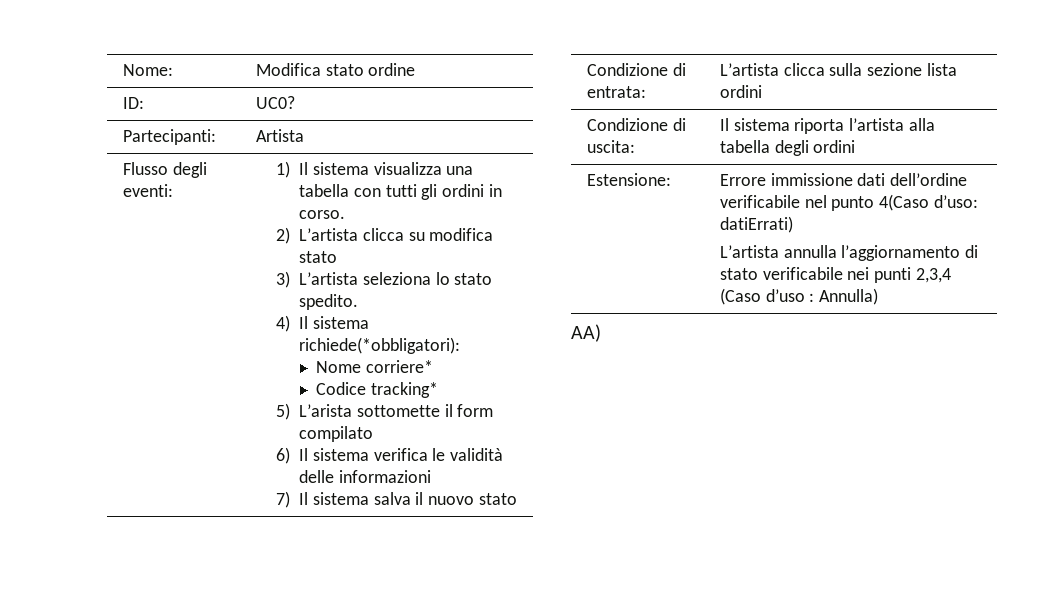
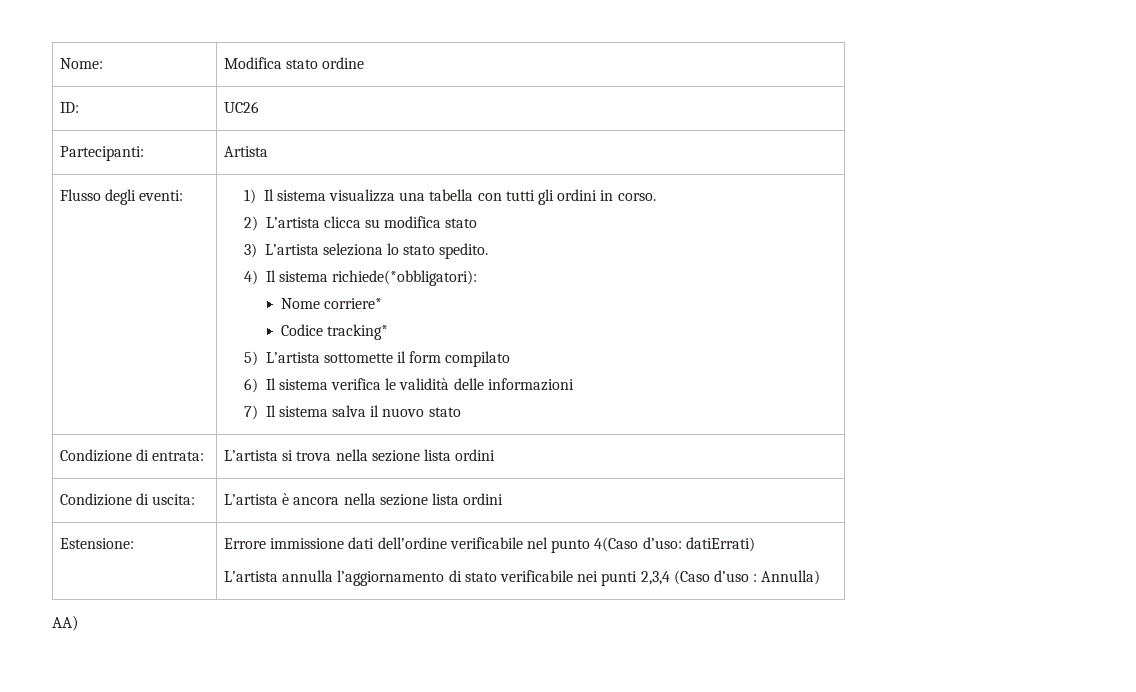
[255,96,295,109] UC0? -> [224,101,260,113] UC26
[298,404,352,417] L’arista -> [265,352,320,363] L’artista
[783,63,863,76] clicca sulla -> [282,449,368,461] si trova nella
[719,118,936,134] [719,140,809,156] Il sistema riporta l’artista alla tabella degli -> [224,493,460,506] L’artista è ancora nella sezione lista

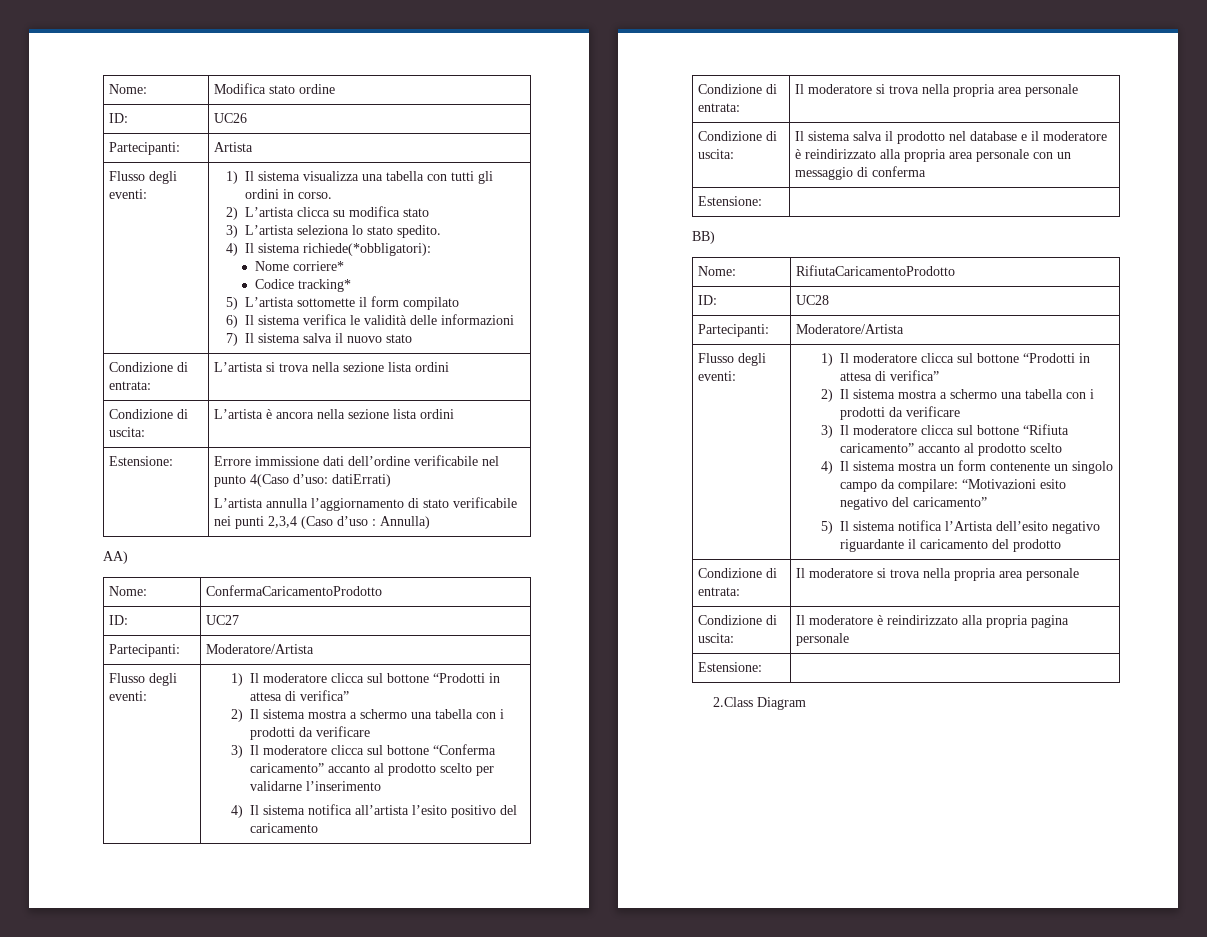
(79, 623) none -> [108,586,147,596] [205,585,382,596] [108,615,128,625] [205,615,239,625] [108,644,180,657] [205,644,314,654] [108,673,177,686] [108,691,147,701] [231,673,501,686] [250,690,350,701] [231,709,505,722] [250,726,371,740] [231,744,497,758] [250,763,495,776] [250,781,382,791] [231,804,518,818] [250,823,319,833] [697,84,777,94] [697,103,740,112] [794,84,1078,97] [697,131,777,141] [697,149,734,159] [794,131,1107,144] [794,149,1071,162] [794,166,926,180] [697,196,762,206] [692,231,715,244] [697,266,736,276] [795,265,955,276] [697,295,717,305] [795,295,829,305] [697,324,769,337] [795,324,904,334] [697,353,766,366] [697,371,736,381] [821,353,1091,366] [840,370,940,381] [821,389,1095,402] [840,406,961,420] [821,424,1070,438] [840,443,1063,456] [821,460,1114,474] [840,479,1067,492] [840,497,988,510] [821,520,1101,534] [840,539,1062,552] [697,568,777,578] [697,587,740,596] [795,568,1079,581] [697,615,777,625] [697,633,734,643] [795,615,1069,628] [795,633,849,646] [697,662,762,672] [713,697,807,710] // Nome: | ConfermaCaricamentoProdotto // ID: | UC27 // Partecipanti: | Moderatore/Artista // Flusso degli eventi: | 1) Il moderatore clicca sul bottone “Prodotti in attesa di verifica” // 2) Il sistema mostra a schermo una tabella con i prodotti da verificare // 3) Il moderatore clicca sul bottone “Conferma caricamento” accanto al prodotto scelto per validarne l’inserimento // 4) Il sistema notifica all’artista l’esito positivo del caricamento // Condizione di entrata: | Il moderatore si trova nella propria area personale // Condizione di uscita: | Il sistema salva il prodotto nel database e il moderatore è reindirizzato alla propria area personale con un messaggio di conferma // Estensione: | // BB) // Nome: | RifiutaCaricamentoProdotto // ID: | UC28 // Partecipanti: | Moderatore/Artista // Flusso degli eventi: | 1) Il moderatore clicca sul bottone “Prodotti in attesa di verifica” // 2) Il sistema mostra a schermo una tabella con i prodotti da verificare // 3) Il moderatore clicca sul bottone “Rifiuta caricamento” accanto al prodotto scelto // 4) Il sistema mostra un form contenente un singolo campo da compilare: “Motivazioni esito negativo del caricamento” // 5) Il sistema notifica l’Artista dell’esito negativo riguardante il caricamento del prodotto // Condizione di entrata: | Il moderatore si trova nella propria area personale // Condizione di uscita: | Il moderatore è reindirizzato alla propria pagina personale // Estensione: | // 2.Class Diagram

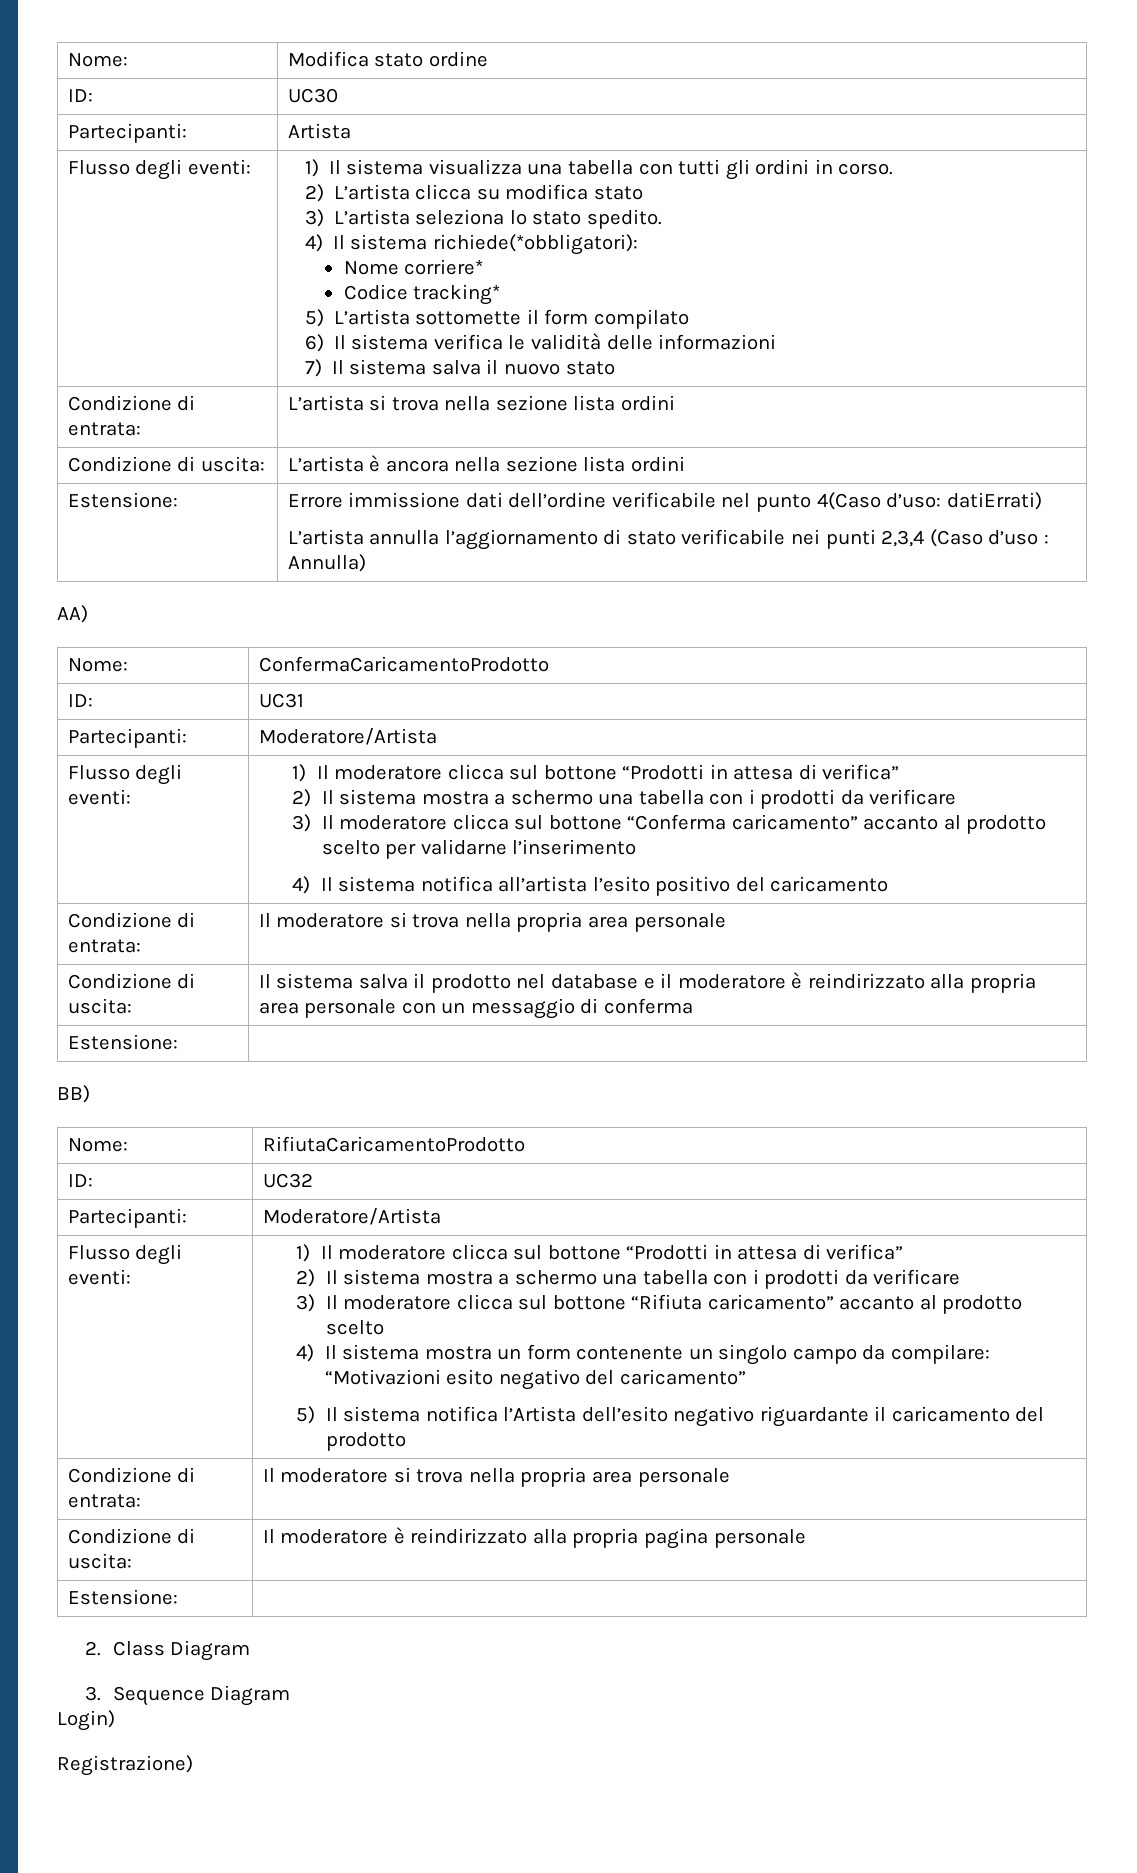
[213,113,247,123] UC26 -> [287,88,338,103] UC30
[205,615,239,625] UC27 -> [258,693,304,708] UC31
[795,295,829,305] UC28 -> [262,1173,313,1188] UC32
[713,697,807,710] 2.Class Diagram -> [84,1640,251,1661] [84,1685,291,1706] [57,1710,115,1731] [57,1755,193,1776] 2. Class Diagram // 3. Sequence Diagram // Login) // Registrazione)

